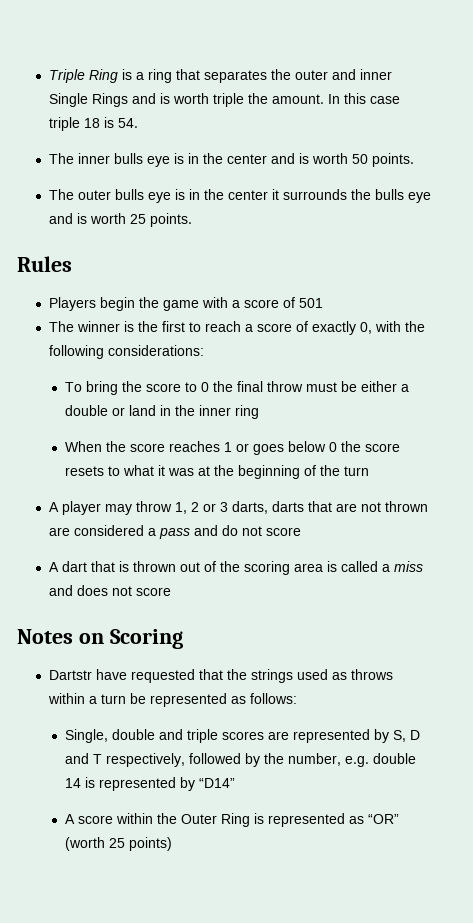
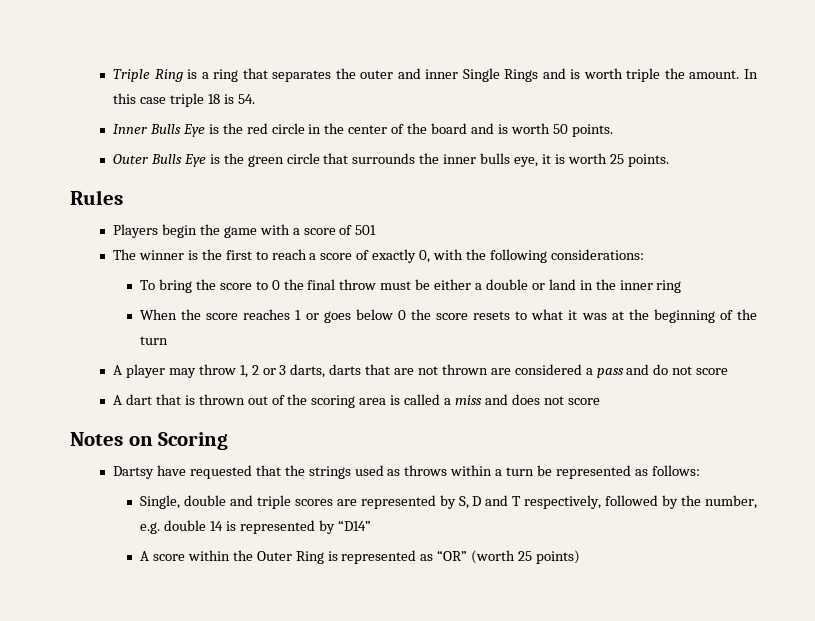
[48,153,267,167] The inner bulls eye is in the center -> [113,123,467,137] Inner Bulls Eye is the red circle in the center of the board
[48,189,431,203] [48,213,73,224] The outer bulls eye is in the center it surrounds the bulls eye and -> [113,153,551,167] Outer Bulls Eye is the green circle that surrounds the inner bulls eye, it
[48,670,92,680] Dartstr -> [113,466,155,479] Dartsy

